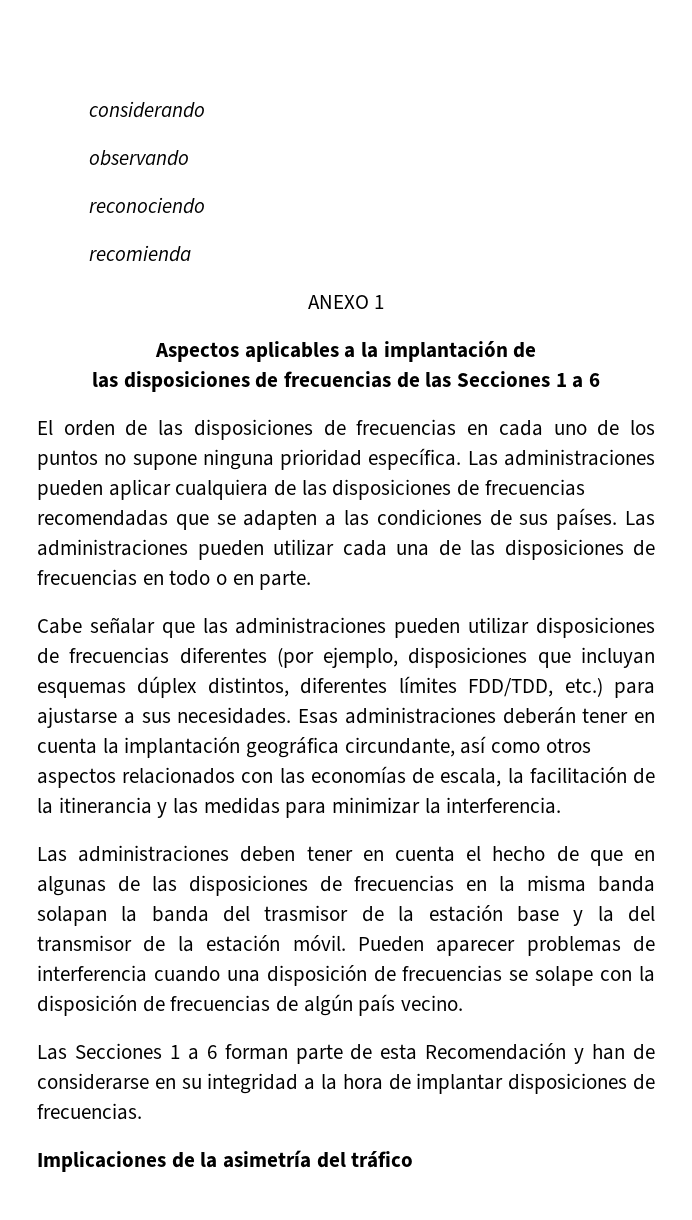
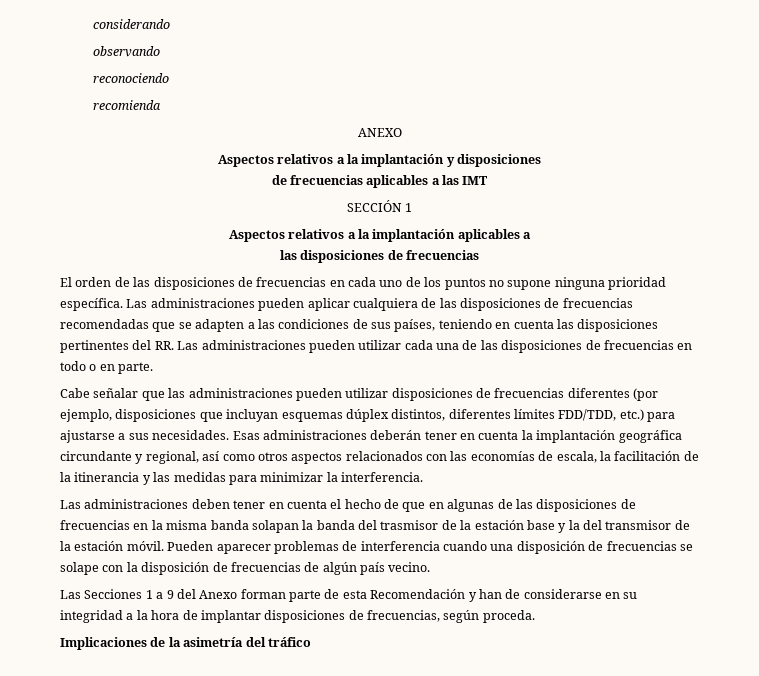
(369, 302) none -> [217,154,542,167] [271,175,489,188] [346,200,402,212] // Aspectos relativos a la implantación y disposiciones // de frecuencias aplicables a las IMT // SECCIÓN
[244,341,537,362] [91,371,601,392] aplicables a la implantación de // las disposiciones de frecuencias de las Secciones 1 a 6 -> [288,229,532,242] [279,250,480,263] relativos a la implantación aplicables a // las disposiciones de frecuencias
[556,508,618,530] países. -> [394,319,659,332] [60,340,174,353] países, teniendo en cuenta las disposiciones pertinentes del RR.
[344,737,455,757] circundante, -> [60,451,199,464] circundante y regional,
[206,1045,217,1059] 6 -> [166,589,238,599] 9 del Anexo
[37,1103,142,1120] frecuencias. -> [367,610,535,623] frecuencias, según proceda.

